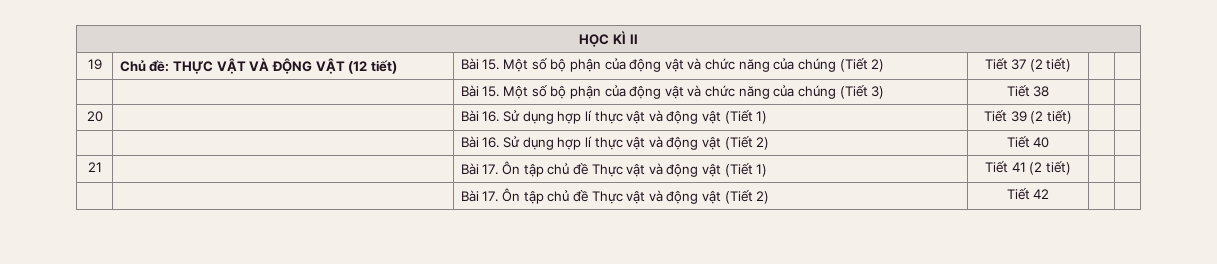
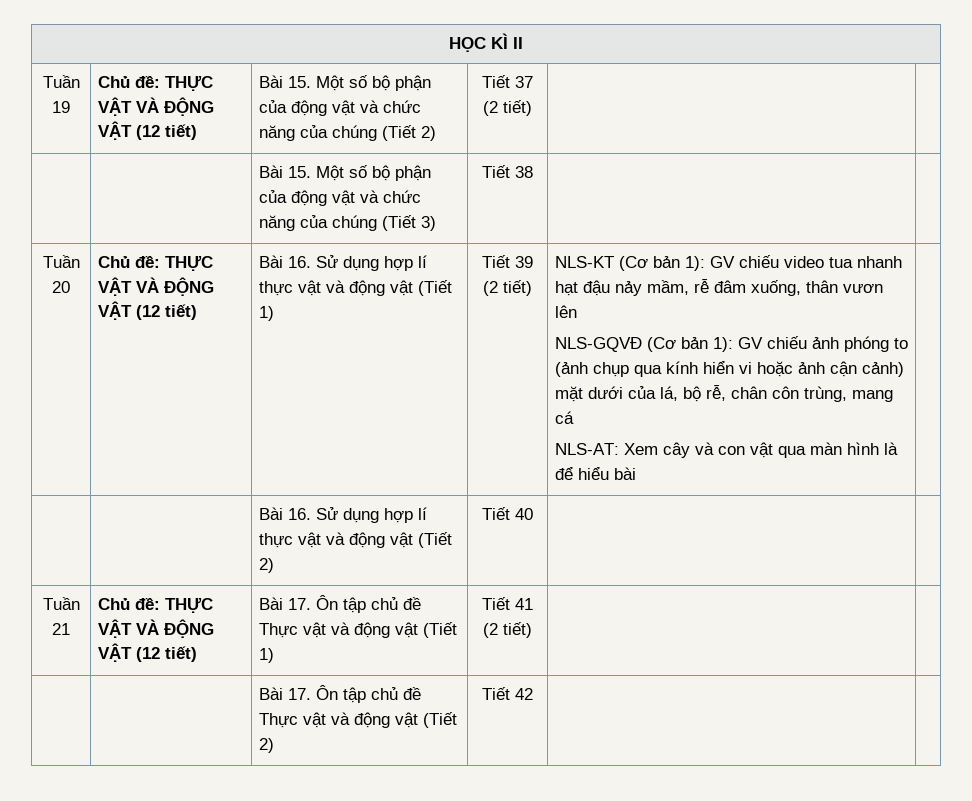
(638, 39) none -> [42,75,80,88] Tuần
(1050, 91) none -> [42,255,80,268] Tuần
(103, 116) none -> [97,256,213,271] [97,277,214,296] [97,301,197,320] Chủ đề: THỰC VẬT VÀ ĐỘNG VẬT (12 tiết)
(1072, 117) none -> [554,255,902,271] [554,279,883,296] [554,305,577,318] [554,336,908,352] [554,361,904,377] [554,385,893,402] [554,411,574,424] [554,442,898,458] [554,467,636,480] NLS-KT (Cơ bản 1): GV chiếu video tua nhanh hạt đậu nảy mầm, rễ đâm xuống, thân vươn lên // NLS-GQVĐ (Cơ bản 1): GV chiếu ảnh phóng to (ảnh chụp qua kính hiển vi hoặc ảnh cận cảnh) mặt dưới của lá, bộ rễ, chân côn trùng, mang cá // NLS-AT: Xem cây và con vật qua màn hình là để hiểu bài
(1050, 142) none -> [42,597,80,610] Tuần
(102, 167) none -> [97,598,213,613] [97,619,214,638] [97,643,197,662] Chủ đề: THỰC VẬT VÀ ĐỘNG VẬT (12 tiết)

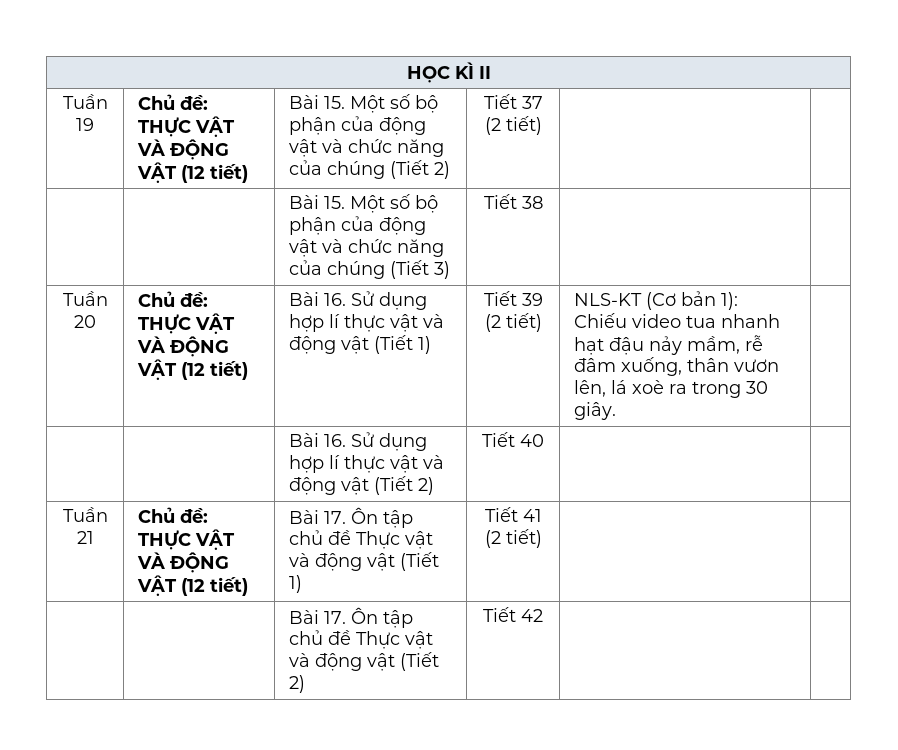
[709,255,779,268] GV chiếu -> [574,313,628,328] Chiếu
[554,305,577,318] [554,336,908,352] [554,361,904,377] [554,385,893,402] [554,411,574,424] [554,442,898,458] [554,467,636,480] lên // NLS-GQVĐ (Cơ bản 1): GV chiếu ảnh phóng to (ảnh chụp qua kính hiển vi hoặc ảnh cận cảnh) mặt dưới của lá, bộ rễ, chân côn trùng, mang cá // NLS-AT: Xem cây và con vật qua màn hình là để hiểu bài -> [574,380,769,398] [574,402,617,420] lên, lá xoè ra trong 30 giây.

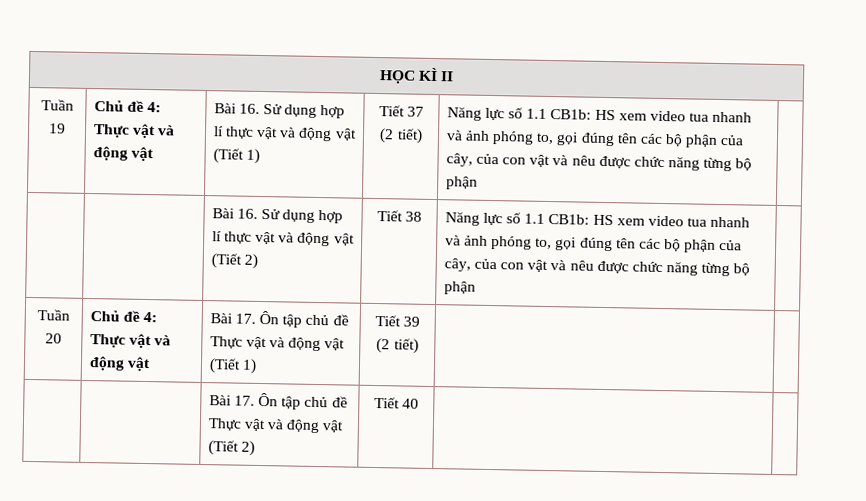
[180,95,209,110] [138,116,236,137] [137,139,230,160] [137,162,249,183] [289,94,439,113] [289,116,427,135] [289,139,445,157] [289,160,451,179] [483,94,543,109] [484,116,542,135] [289,194,439,213] [289,216,427,235] [289,239,445,257] [289,260,451,279] [483,194,543,209] [62,291,108,306] [74,315,96,328] [138,291,209,307] [138,313,236,334] [137,336,230,357] [137,359,249,380] đề: THỰC VẬT VÀ ĐỘNG VẬT (12 tiết) | Bài 15. Một số bộ phận của động vật và chức năng của chúng (Tiết 2) | Tiết 37 (2 tiết) | | // | | Bài 15. Một số bộ phận của động vật và chức năng của chúng (Tiết 3) | Tiết 38 | | // Tuần 20 | Chủ đề: THỰC VẬT VÀ ĐỘNG VẬT (12 tiết) -> [126,100,161,113] [92,123,175,139] [92,146,154,162] đề 4: Thực vật và động vật
[521,293,543,306] [484,313,542,332] [574,291,739,310] [574,313,781,328] [574,335,764,355] [574,357,780,376] [574,380,769,398] [574,402,617,420] 39 (2 tiết) | NLS-KT (Cơ bản 1): Chiếu video tua nhanh hạt đậu nảy mầm, rễ đâm xuống, thân vươn lên, lá xoè ra trong 30 giây. -> [407,106,425,117] [379,128,423,144] [446,106,753,123] [445,130,745,148] [445,153,753,172] [445,176,478,190] 37 (2 tiết) | Năng lực số 1.1 CB1b: HS xem video tua nhanh và ảnh phóng to, gọi đúng tên các bộ phận của cây, của con vật và nêu được chức năng từng bộ phận
[520,434,544,447] [62,507,108,522] [76,531,94,544] [138,507,209,523] [138,529,236,550] [137,552,230,573] [137,575,249,596] 40 | | // Tuần 21 | Chủ đề: THỰC VẬT VÀ ĐỘNG VẬT (12 tiết) -> [405,211,423,222] [444,211,751,228] [444,235,743,253] [443,258,751,277] [443,281,476,295] [37,309,70,321] [45,333,62,344] [89,310,157,323] [89,333,171,349] [88,356,151,372] 38 | Năng lực số 1.1 CB1b: HS xem video tua nhanh và ảnh phóng to, gọi đúng tên các bộ phận của cây, của con vật và nêu được chức năng từng bộ phận | // Tuần 20 | Chủ đề 4: Thực vật và động vật
[522,509,542,522] 41 -> [403,316,421,327] 39
[521,609,543,622] 42 -> [402,398,420,409] 40

